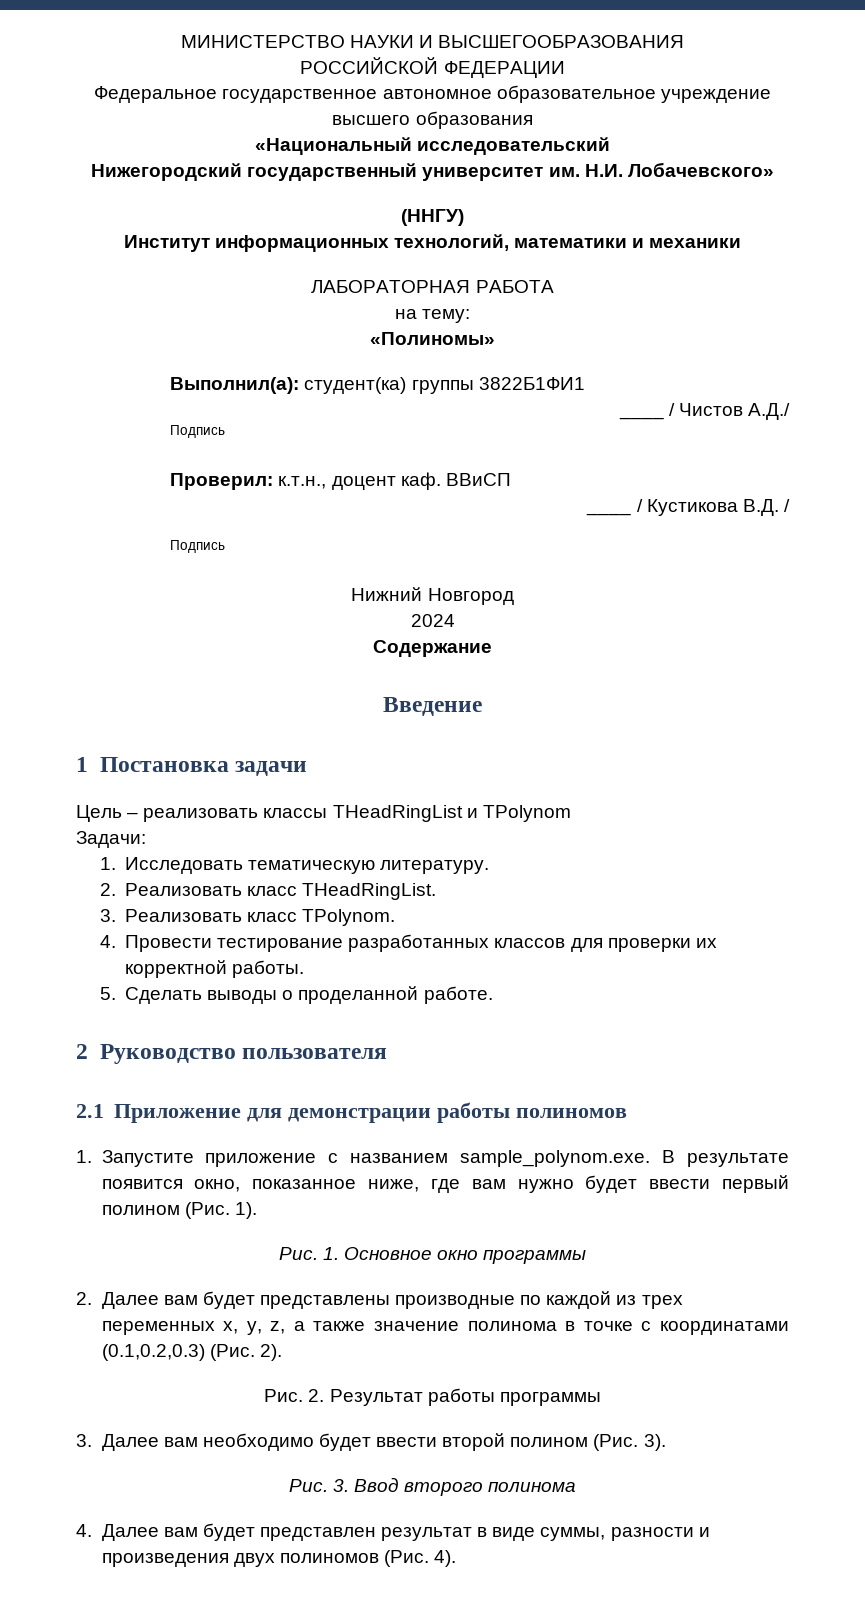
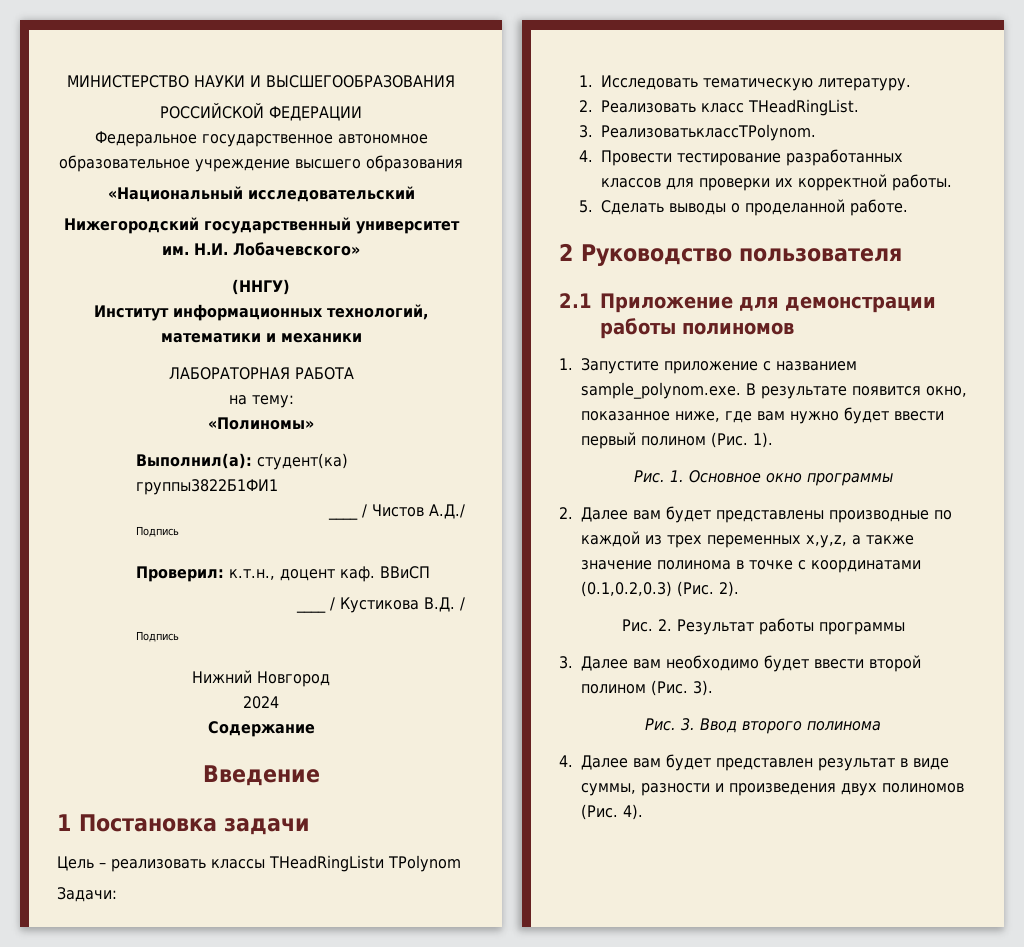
[411,377,585,394] группы 3822Б1ФИ1 -> [135,479,278,495] группы3822Б1ФИ1
[332,805,478,822] THeadRingList и -> [269,855,384,872] THeadRingListи
[125,909,396,926] Реализовать класс TPolynom. -> [600,124,816,141] РеализоватьклассTPolynom.
[223,1321,286,1335] x, y, z, -> [806,535,847,548] x,y,z,

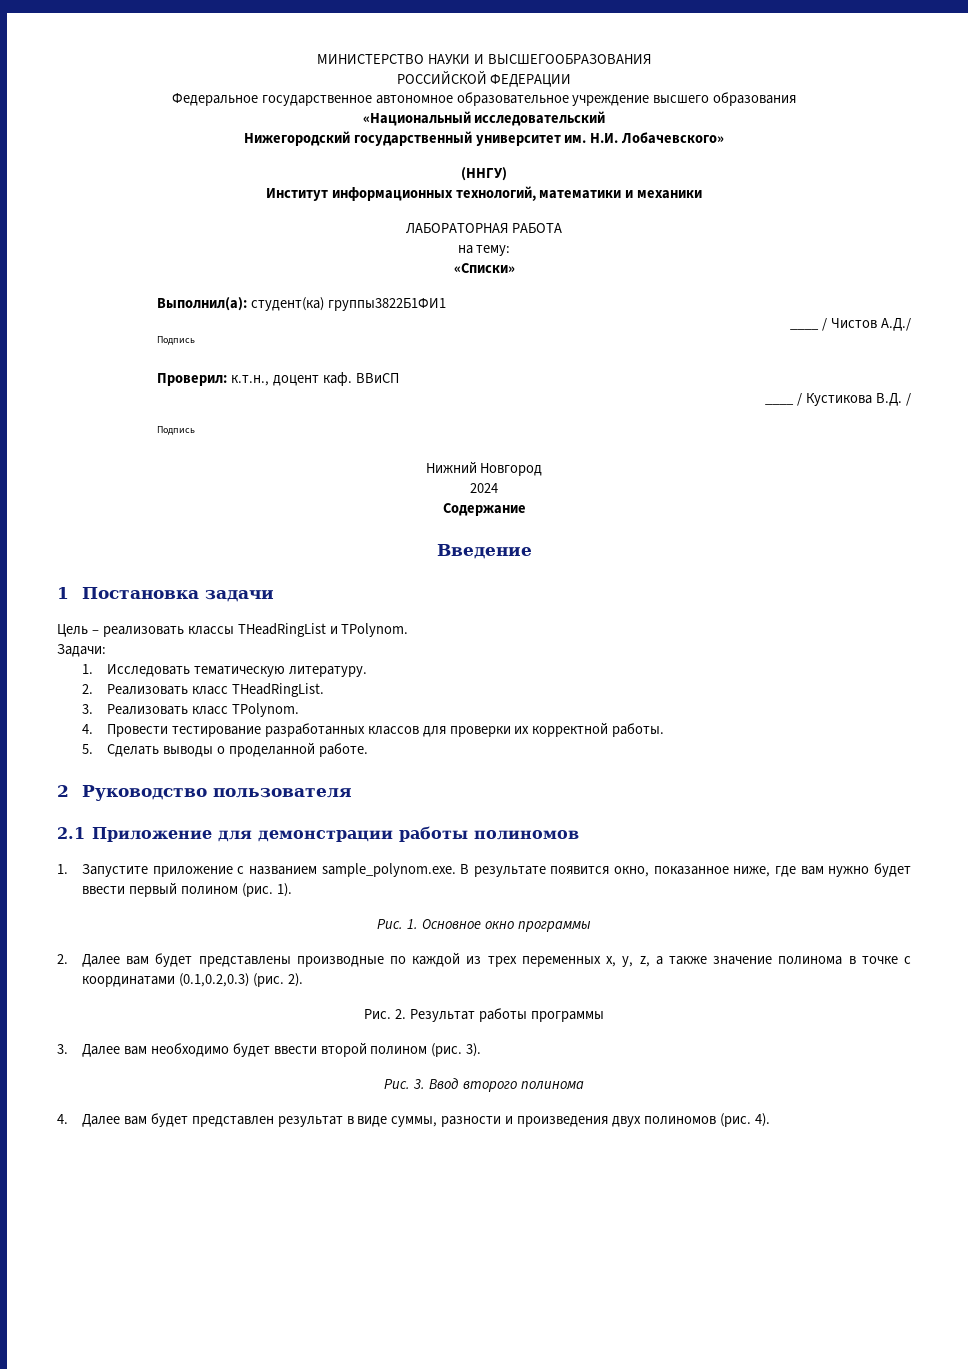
[208,417,314,430] «Полиномы» -> [453,263,515,273] «Списки»
[269,855,461,872] THeadRingListи TPolynom -> [237,623,409,637] THeadRingList и TPolynom.
[600,124,816,141] РеализоватьклассTPolynom. -> [106,703,299,717] Реализовать класс TPolynom.
[711,432,748,448] (Рис. -> [241,883,273,897] (рис.
[806,535,847,548] x,y,z, -> [606,956,650,967] x, y, z,
[677,581,714,597] (Рис. -> [252,973,284,987] (рис.
[651,680,688,696] (Рис. -> [431,1043,463,1057] (рис.
[581,804,618,820] (Рис. -> [719,1113,751,1127] (рис.

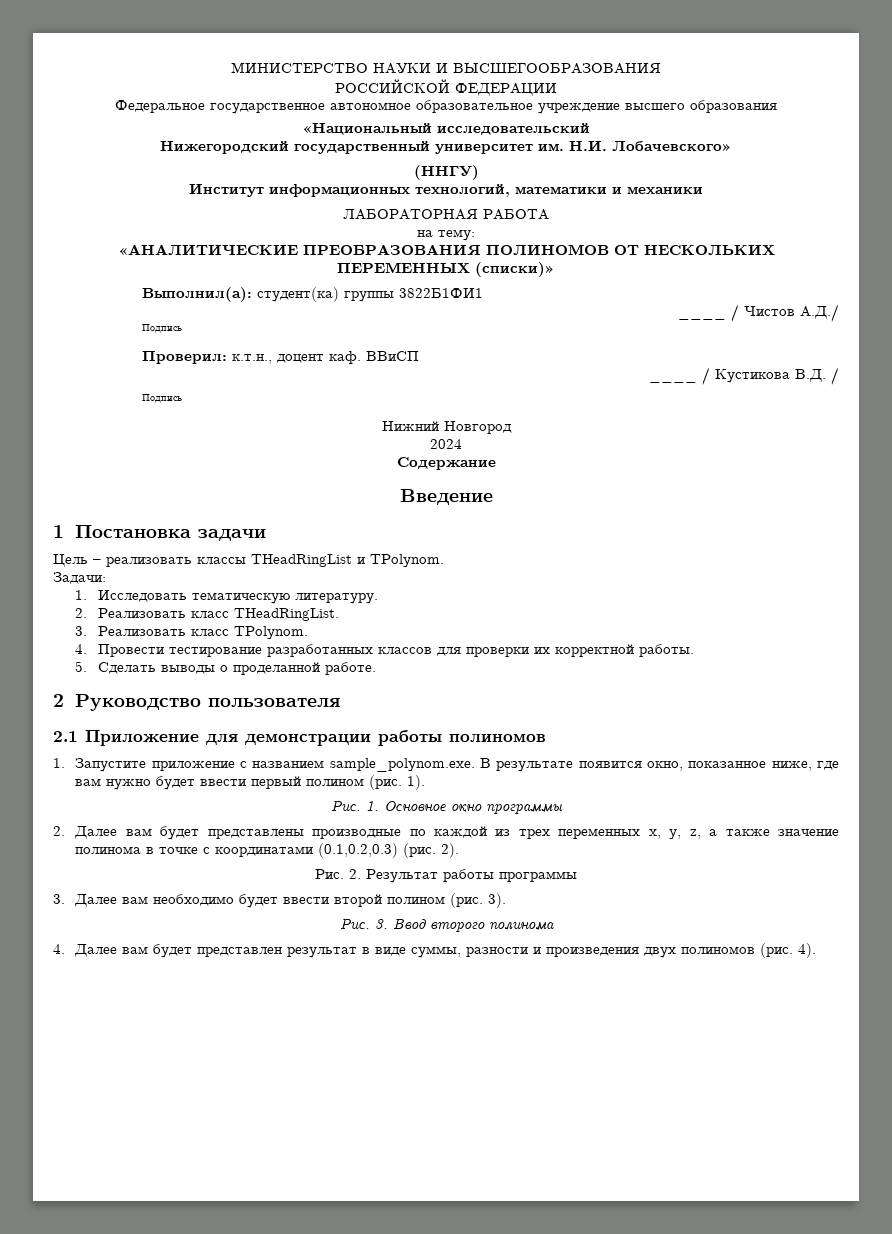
[453,263,515,273] «Списки» -> [117,244,775,256] [337,262,555,277] «АНАЛИТИЧЕСКИЕ ПРЕОБРАЗОВАНИЯ ПОЛИНОМОВ ОТ НЕСКОЛЬКИХ ПЕРЕМЕННЫХ (списки)»
[327,298,446,311] группы3822Б1ФИ1 -> [344,288,484,302] группы 3822Б1ФИ1

